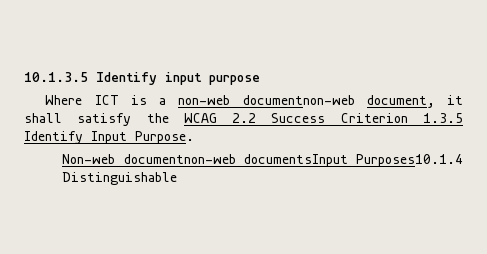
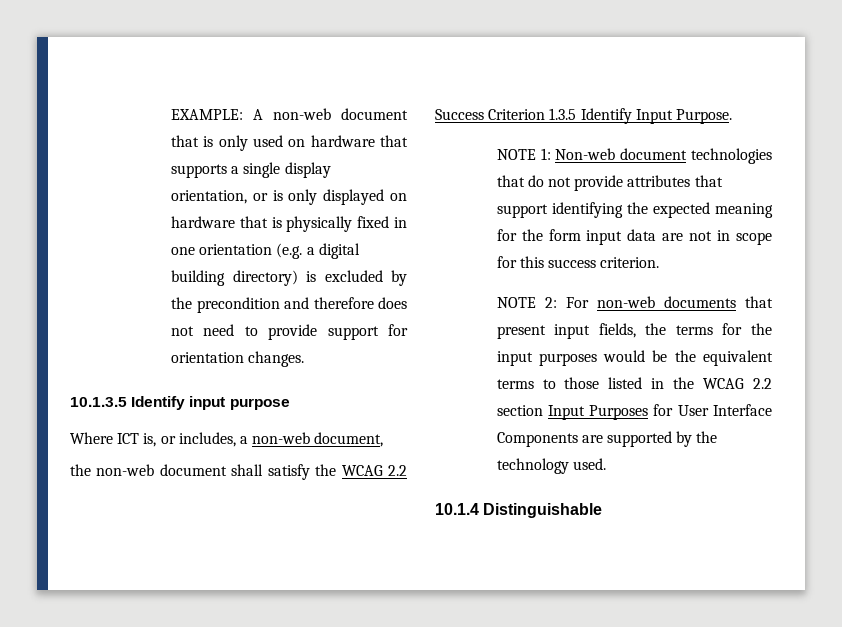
(24, 77) none -> [171,108,408,120] [171,135,408,151] [171,162,331,178] [171,189,407,205] [171,216,407,232] [171,243,360,259] [171,270,407,286] [171,297,407,313] [171,324,408,340] [171,351,305,367] EXAMPLE: A non-web document that is only used on hardware that supports a single display orientation, or is only displayed on hardware that is physically fixed in one orientation (e.g. a digital building directory) is excluded by the precondition and therefore does not need to provide support for orientation changes. //
[130,95,147,105] is -> [143,432,236,447] is, or includes,
[242,95,355,105] documentnon-web -> (311, 438) none
[447,95,463,105] it -> [70,464,227,476] // the non-web document
[62,154,463,167] Non-web documentnon-web documentsInput Purposes10.1.4 -> [496,148,772,164] [496,175,723,191] [496,202,773,218] [496,229,772,245] [496,256,660,268] [496,296,773,308] [496,323,772,339] [496,350,773,366] [496,377,772,389] [496,404,772,420] [496,431,718,447] [496,458,606,474] [435,503,479,515] NOTE 1: Non-web document technologies that do not provide attributes that support identifying the expected meaning for the form input data are not in scope for this success criterion. // NOTE 2: For non-web documents that present input fields, the terms for the input purposes would be the equivalent terms to those listed in the WCAG 2.2 section Input Purposes for User Interface Components are supported by the technology used. // 10.1.4

